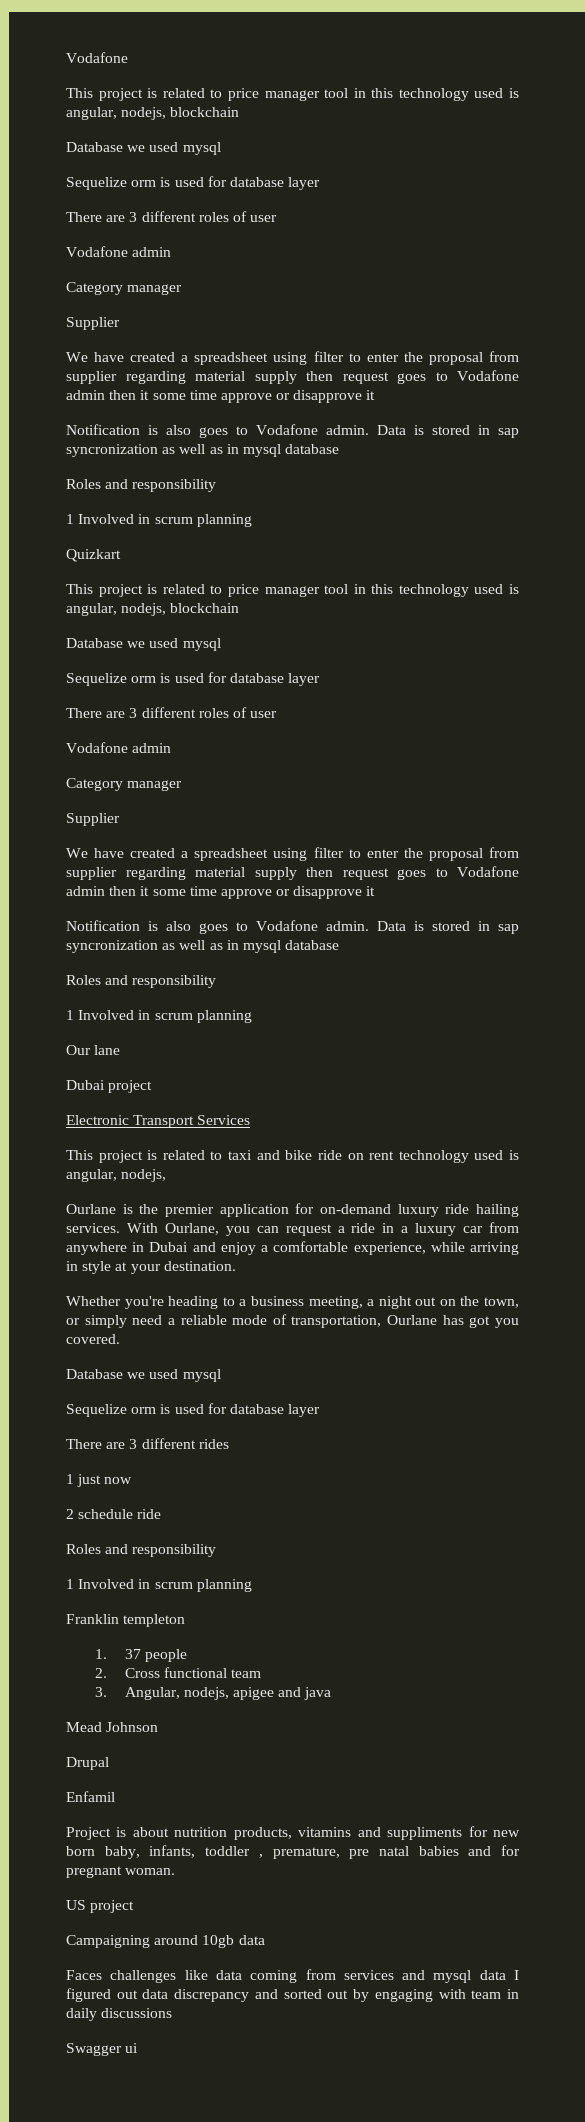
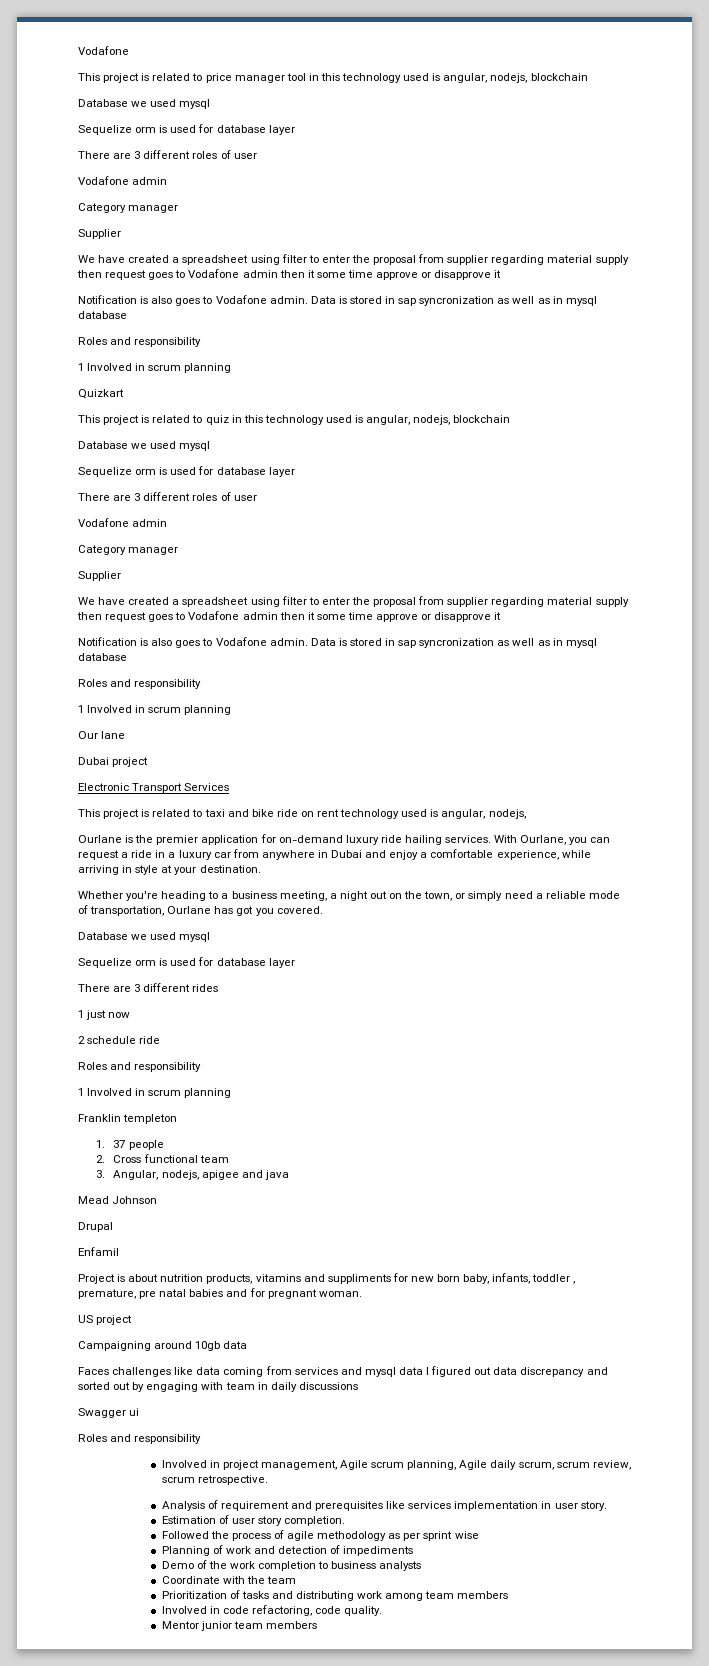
[227,584,349,597] price manager tool -> [205,415,229,425] quiz
(139, 2048) none -> [78,1434,202,1444] [161,1460,631,1470] [161,1475,268,1485] [161,1500,607,1511] [161,1515,346,1526] [161,1530,479,1541] [161,1545,414,1556] [161,1560,422,1571] [161,1576,296,1584] [161,1590,509,1601] [161,1605,383,1616] [161,1621,317,1631] // Roles and responsibility // Involved in project management, Agile scrum planning, Agile daily scrum, scrum review, scrum retrospective. // Analysis of requirement and prerequisites like services implementation in user story. // Estimation of user story completion. // Followed the process of agile methodology as per sprint wise // Planning of work and detection of impediments // Demo of the work completion to business analysts // Coordinate with the team // Prioritization of tasks and distributing work among team members // Involved in code refactoring, code quality. // Mentor junior team members

